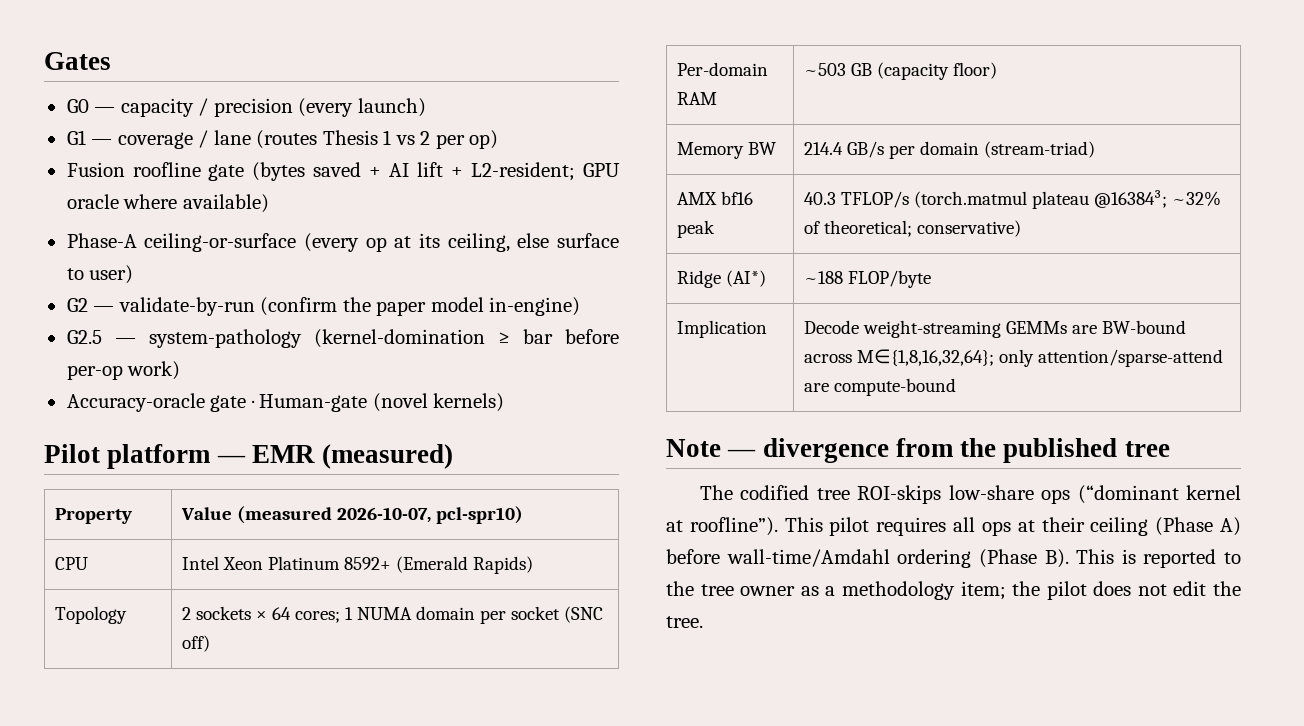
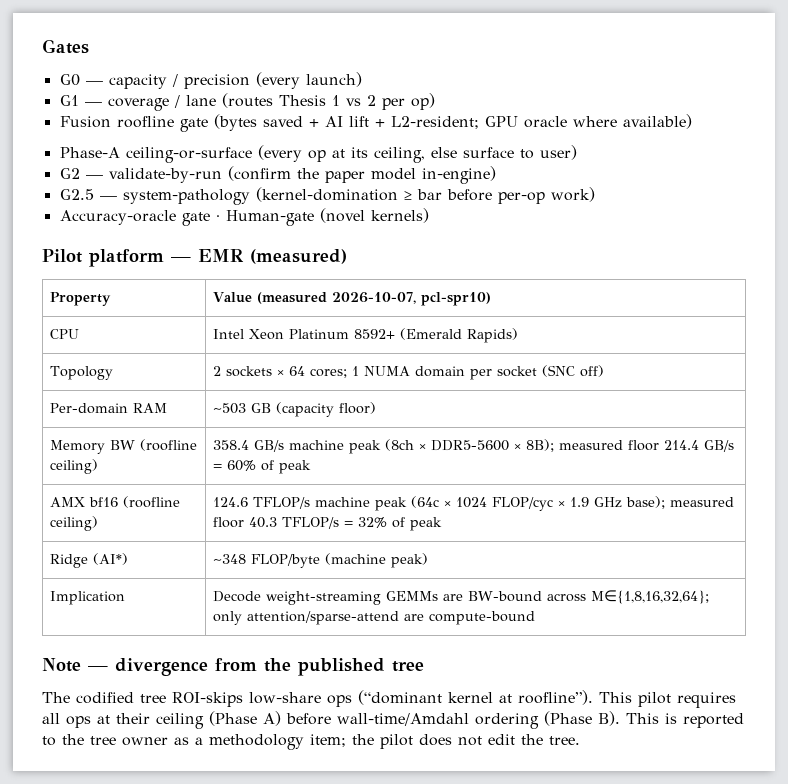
[804,141,1095,159] [677,191,753,205] [677,220,716,238] [804,190,1221,209] [804,220,1021,237] | 214.4 GB/s per domain (stream-triad) // AMX bf16 peak | 40.3 TFLOP/s (torch.matmul plateau @16384³; ~32% of theoretical; conservative) -> [140,439,198,451] [50,459,99,474] [213,439,735,454] [213,460,312,474] [50,496,181,508] [50,516,99,531] [213,496,735,511] [213,517,443,531] (roofline ceiling) | 358.4 GB/s machine peak (8ch × DDR5-5600 × 8B); measured floor 214.4 GB/s = 60% of peak // AMX bf16 (roofline ceiling) | 124.6 TFLOP/s machine peak (64c × 1024 FLOP/cyc × 1.9 GHz base); measured floor 40.3 TFLOP/s = 32% of peak
[804,271,844,284] ~188 -> [213,554,247,564] ~348
(931, 279) none -> [325,553,429,568] (machine peak)

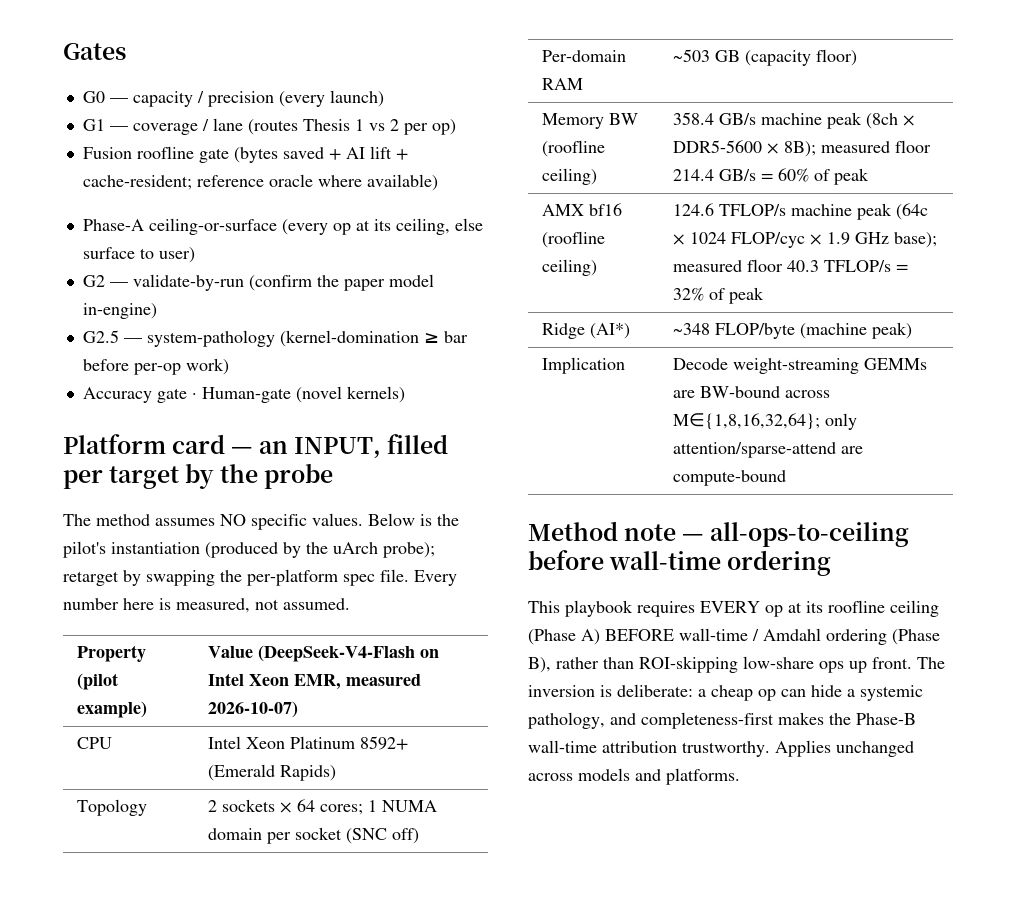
[390,116,518,129] L2-resident; GPU -> [82,175,264,190] cache-resident; reference
[59,210,176,225] Accuracy-oracle -> [82,387,152,403] Accuracy
[42,249,347,267] Pilot platform — EMR (measured) -> [63,434,449,458] [63,463,333,489] [63,513,459,530] [63,541,435,558] [63,569,457,586] [63,598,350,613] Platform card — an INPUT, filled per target by the probe // The method assumes NO specific values. Below is the pilot's instantiation (produced by the uArch probe); retarget by swapping the per-platform spec file. Every number here is measured, not assumed.
(112, 299) none -> [77,673,119,690] [77,701,148,718] (pilot example)
[257,292,492,306] (measured 2026-10-07, pcl-spr10) -> [258,645,440,662] [208,673,422,690] [208,701,299,718] (DeepSeek-V4-Flash on Intel Xeon EMR, measured 2026-10-07)
[42,658,424,676] [42,690,736,708] [42,711,744,729] [42,734,580,750] Note — divergence from the published tree // The codified tree ROI-skips low-share ops (“dominant kernel at roofline”). This pilot requires all ops at their ceiling (Phase A) before wall-time/Amdahl ordering (Phase B). This is reported to the tree owner as a methodology item; the pilot does not edit the tree. -> [528,521,909,547] [528,550,832,576] [528,600,939,617] [528,628,940,645] [528,656,945,673] [528,684,923,701] [528,712,916,729] [528,740,914,757] [528,768,740,785] Method note — all-ops-to-ceiling before wall-time ordering // This playbook requires EVERY op at its roofline ceiling (Phase A) BEFORE wall-time / Amdahl ordering (Phase B), rather than ROI-skipping low-share ops up front. The inversion is deliberate: a cheap op can hide a systemic pathology, and completeness-first makes the Phase-B wall-time attribution trustworthy. Applies unchanged across models and platforms.

